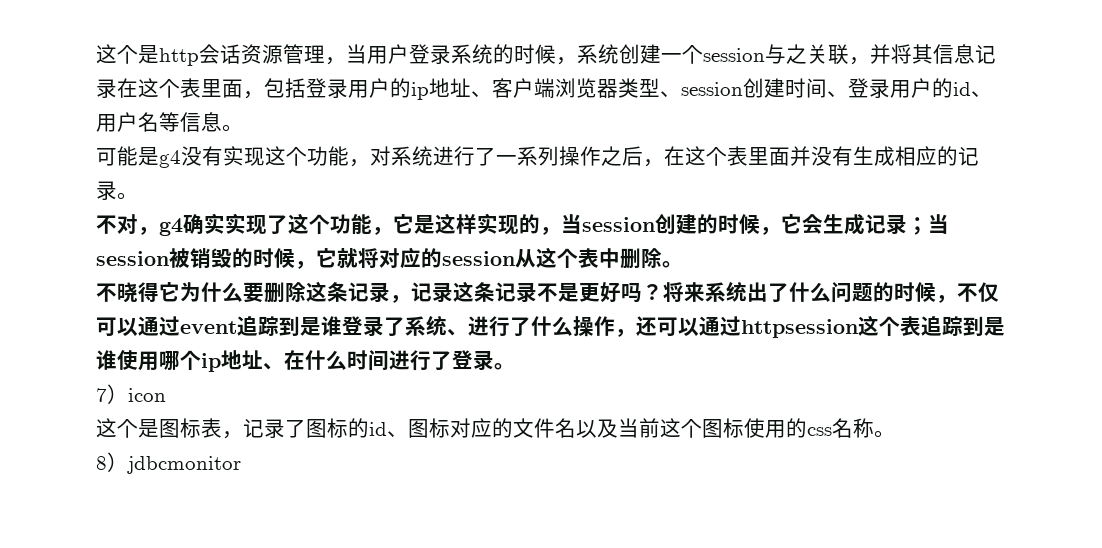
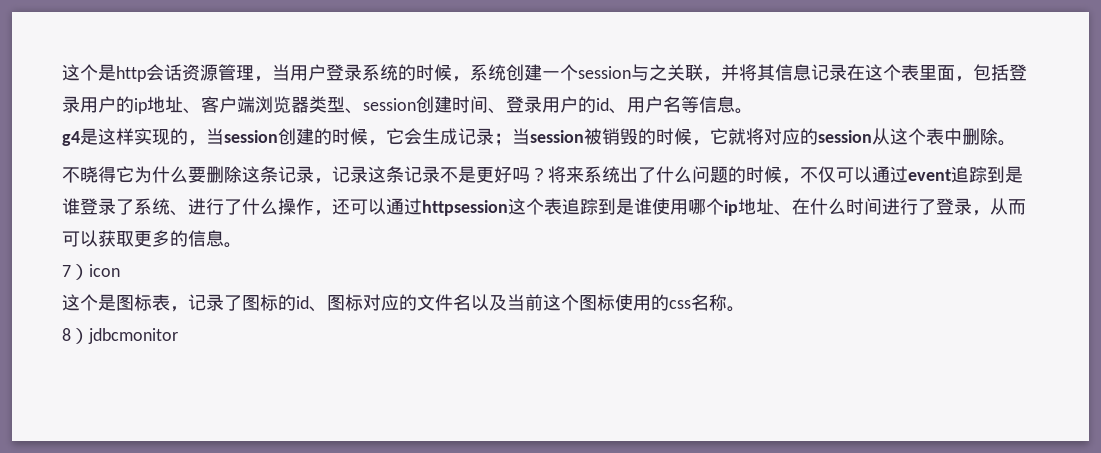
[96,146,979,168] [96,181,138,200] [96,213,414,236] 可能是g4没有实现这个功能，对系统进行了一系列操作之后，在这个表里面并没有生成相应的记录。 // 不对，g4确实实现了这个功能，它 -> [62,131,80,146] g4
(494, 360) none -> [972,198,1026,216] [62,230,224,247] ，从而可以获取更多的信息

